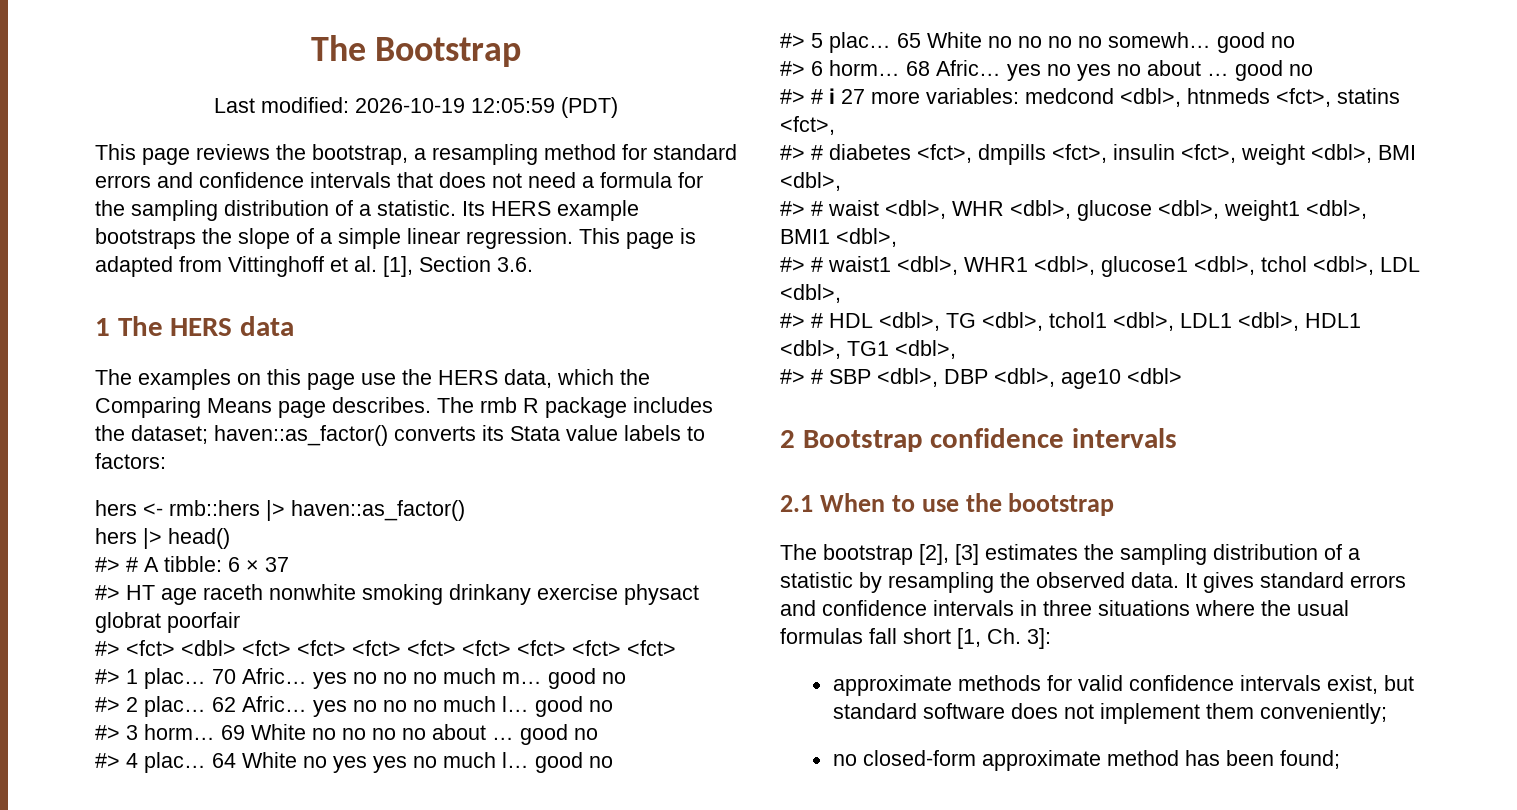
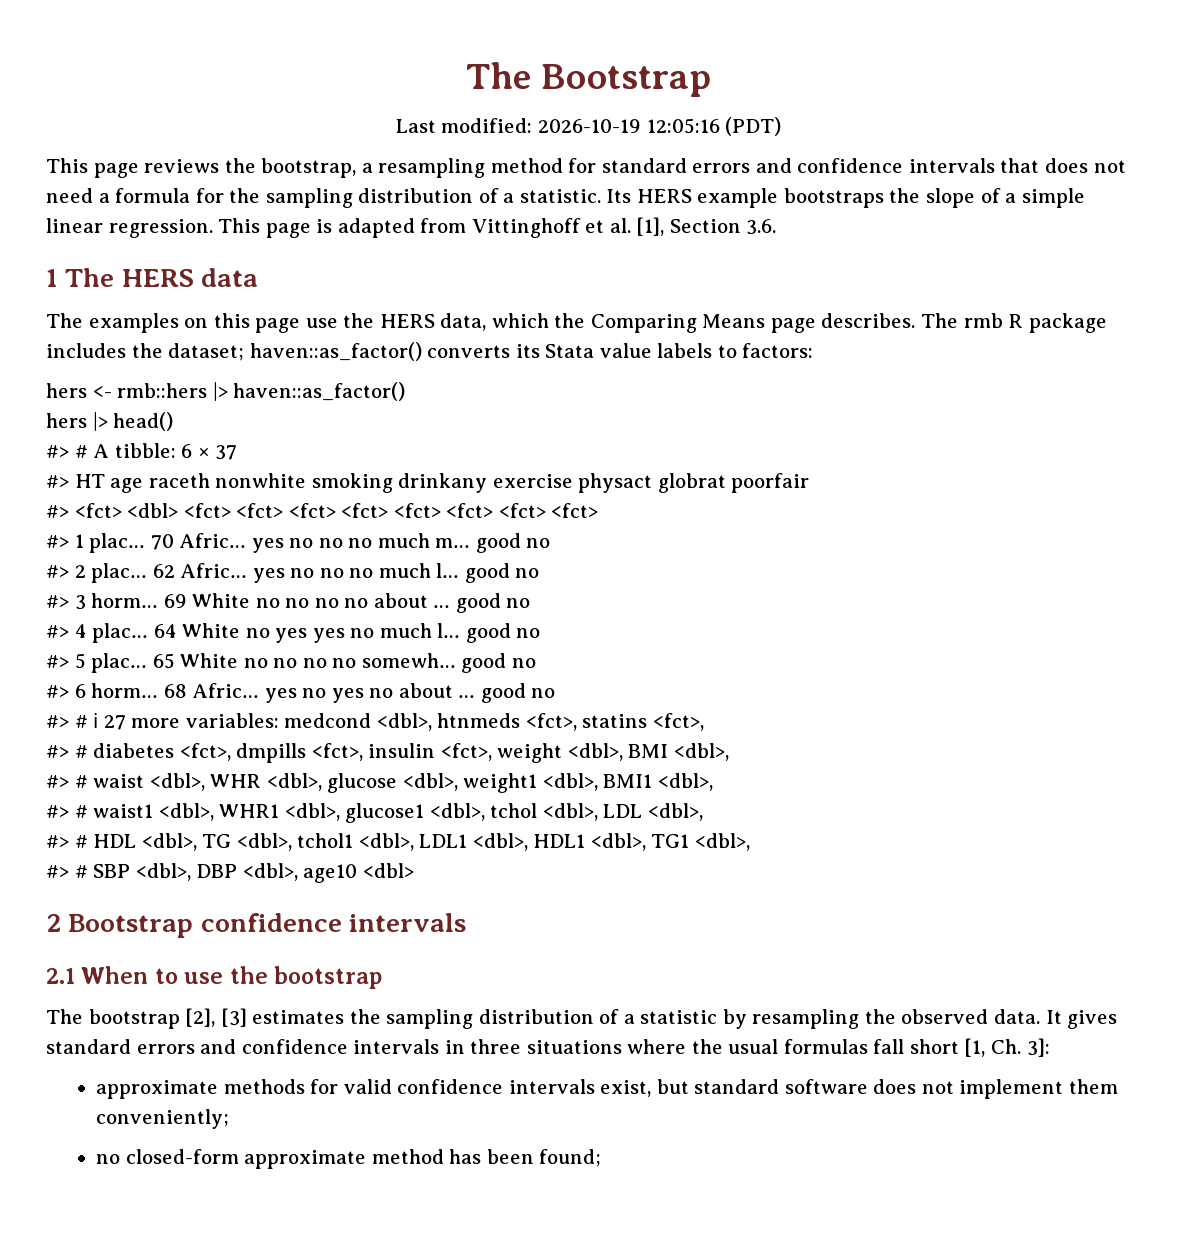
[471,98,555,113] 12:05:59 -> [646,118,720,134] 12:05:16

